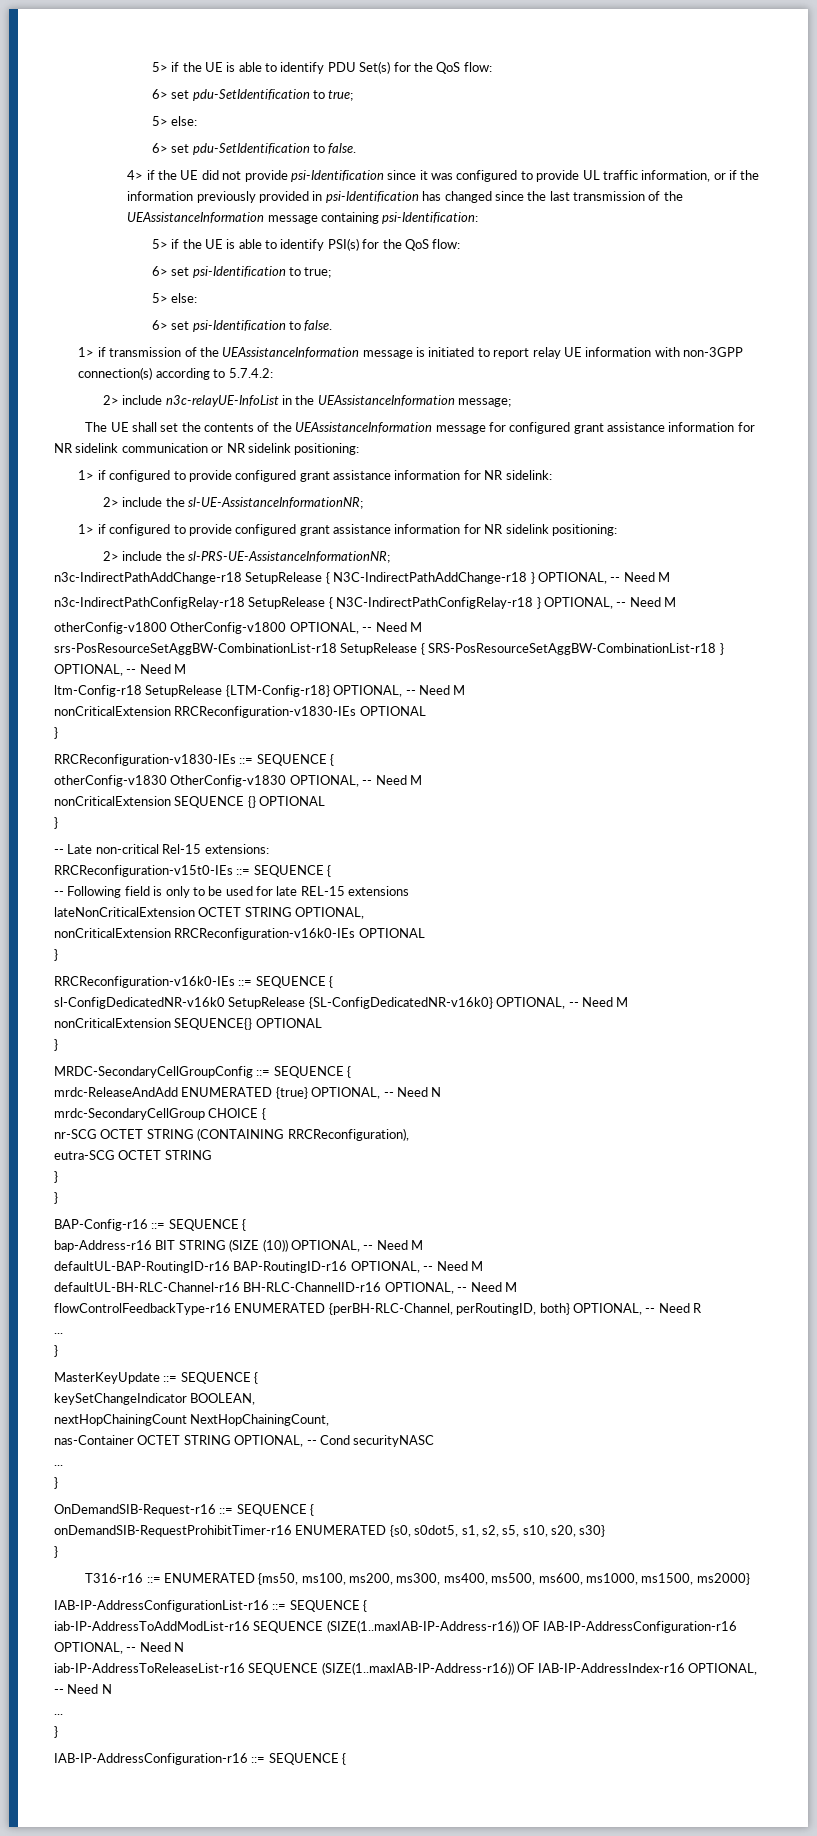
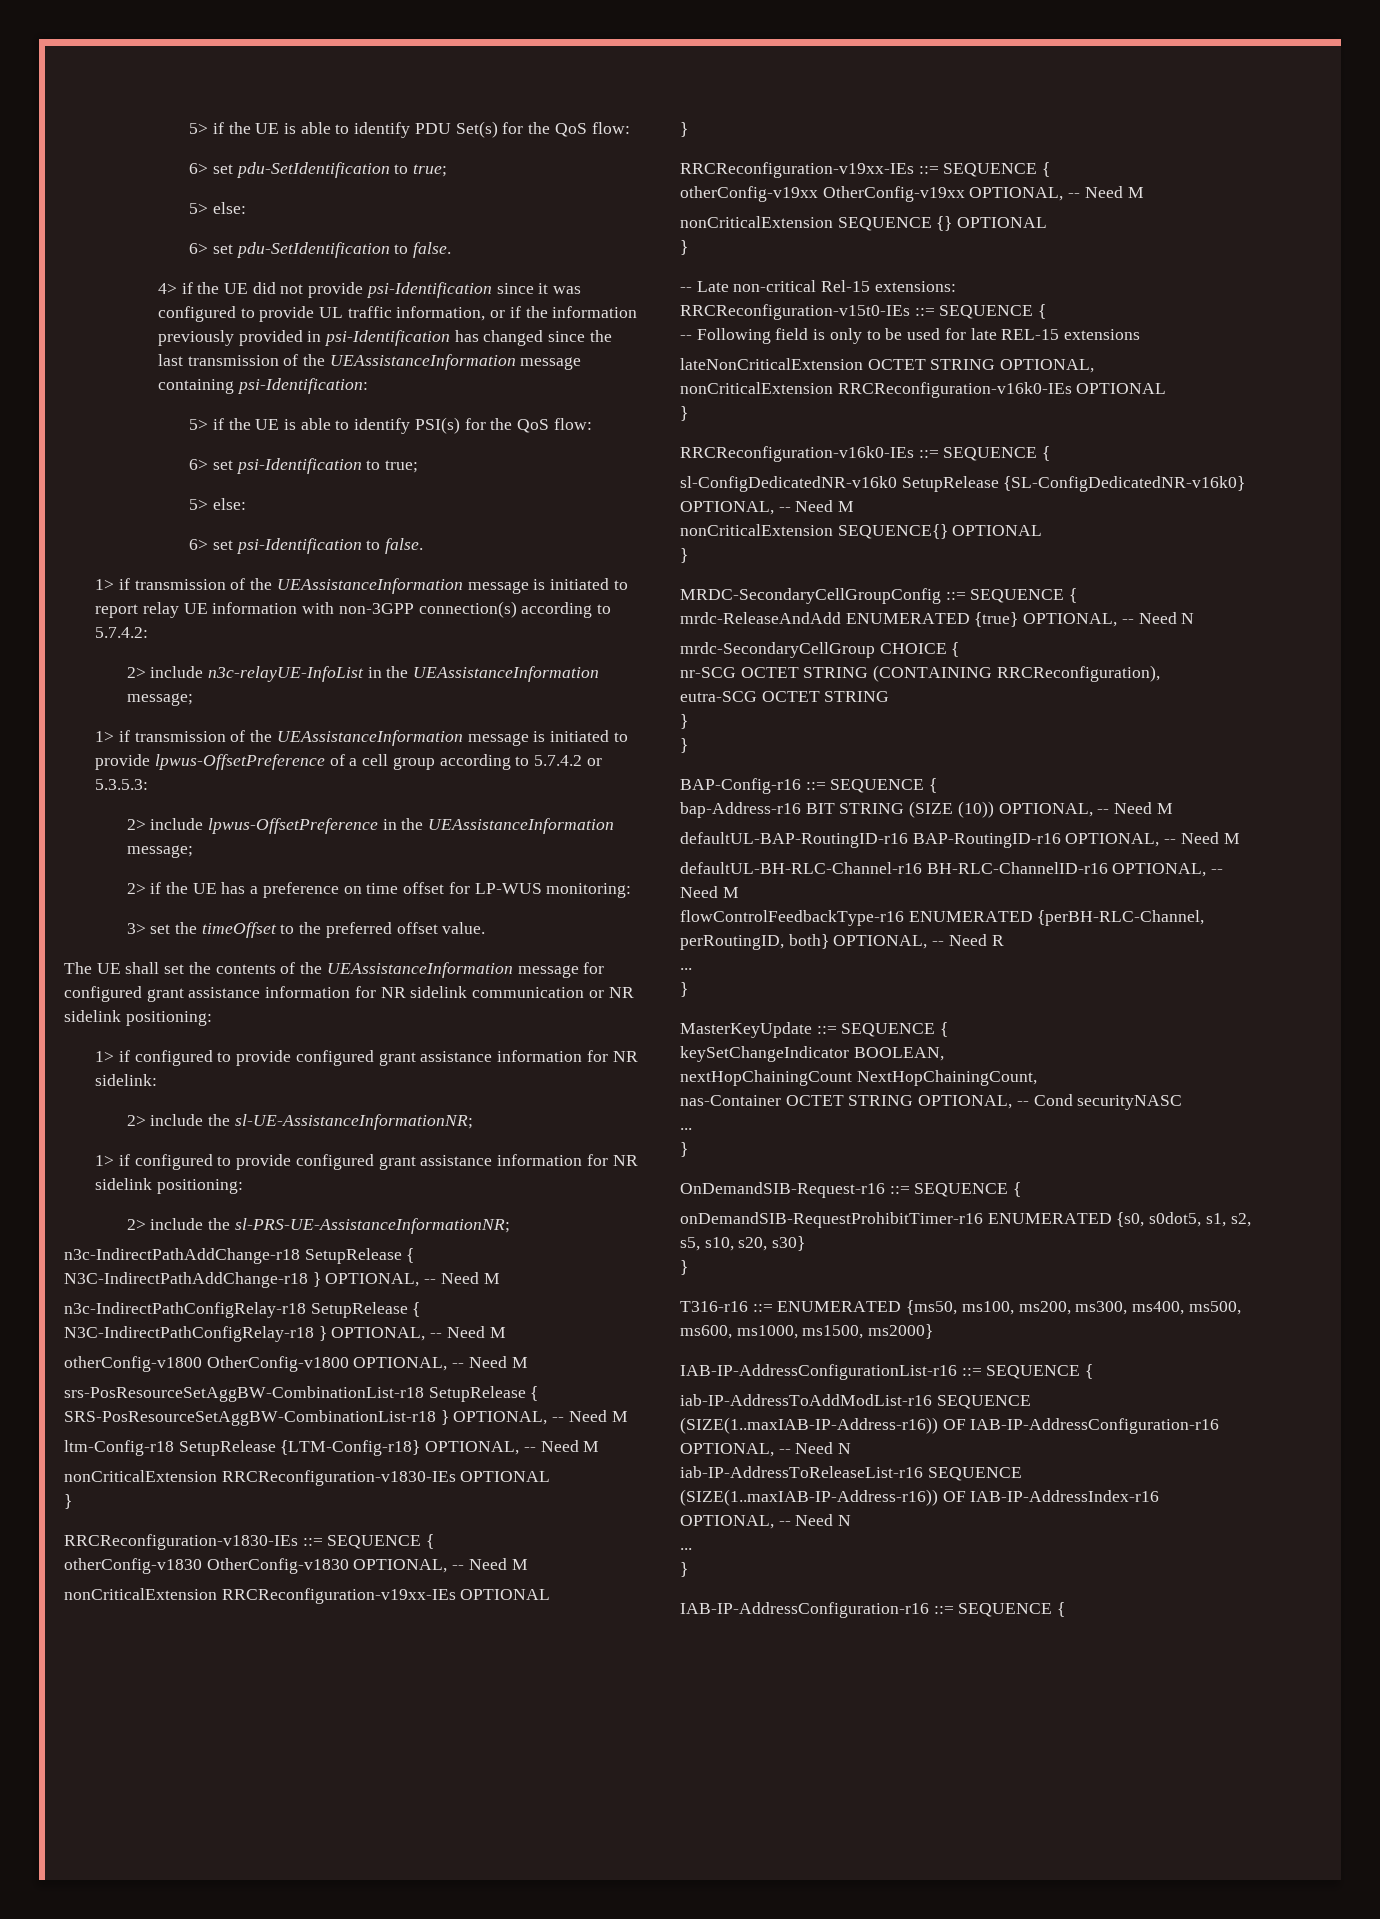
(512, 402) none -> [95,730,628,746] [95,754,602,770] [95,779,149,790] [126,818,615,834] [126,845,193,858] [126,882,632,898] [126,922,486,938] // 1> if transmission of the UEAssistanceInformation message is initiated to provide lpwus-OffsetPreference of a cell group according to 5.7.4.2 or 5.3.5.3: // 2> include lpwus-OffsetPreference in the UEAssistanceInformation message; // 2> if the UE has a preference on time offset for LP-WUS monitoring: // 3> set the timeOffset to the preferred offset value.
(422, 780) none -> [64,1588,551,1604] [680,122,688,137] [680,162,1051,178] [680,186,1144,202] // nonCriticalExtension RRCReconfiguration-v19xx-IEs OPTIONAL // } // RRCReconfiguration-v19xx-IEs ::= SEQUENCE { // otherConfig-v19xx OtherConfig-v19xx OPTIONAL, -- Need M

